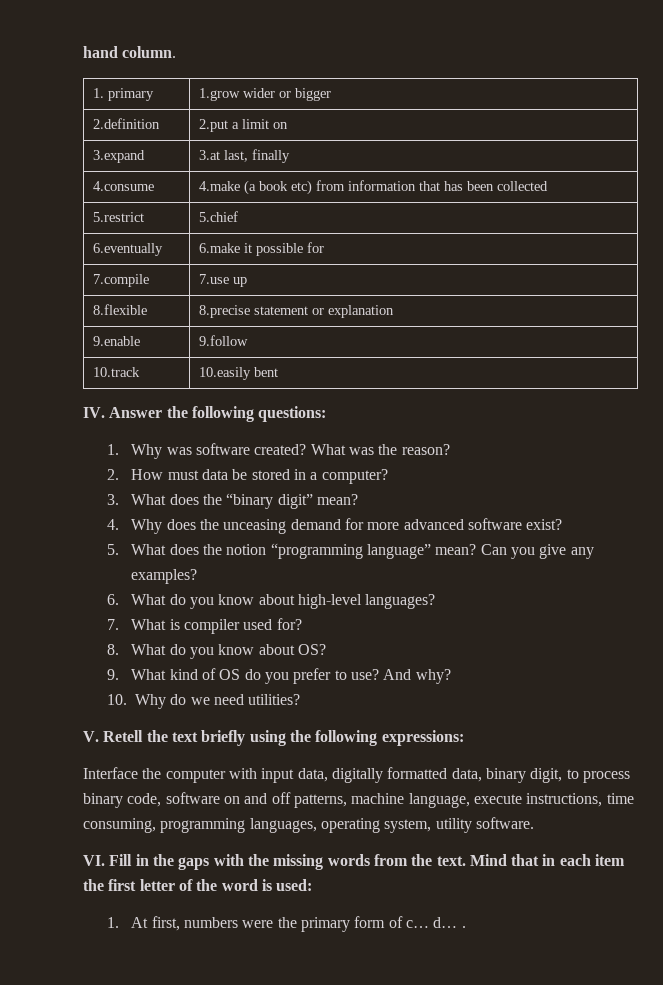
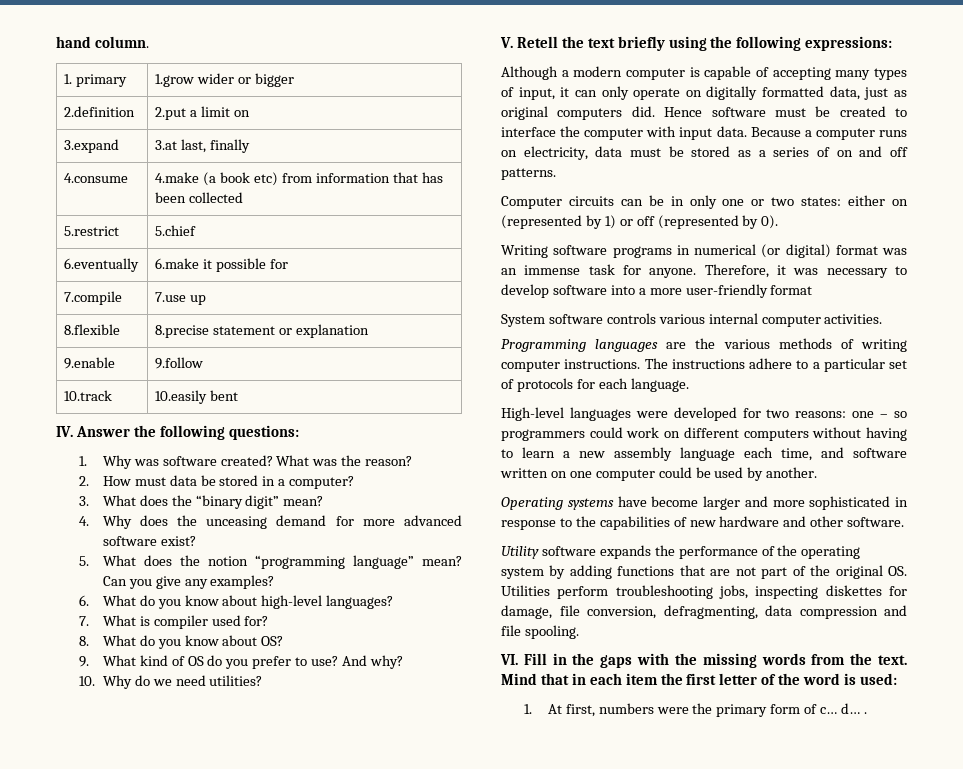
[83,767,630,783] [83,792,634,808] [83,817,534,833] Interface the computer with input data, digitally formatted data, binary digit, to process binary code, software on and off patterns, machine language, execute instructions, time consuming, programming languages, operating system, utility software. -> [501,66,907,80] [501,86,907,100] [501,106,907,120] [501,126,907,140] [501,146,908,160] [501,168,556,180] [501,195,909,209] [501,215,779,229] [501,244,907,258] [501,264,907,278] [501,284,813,298] [501,313,883,327] [501,338,907,352] [501,358,907,372] [501,378,689,392] [501,407,908,421] [501,427,907,441] [501,447,907,461] [500,467,818,481] [501,496,908,510] [501,516,905,530] [501,545,861,559] [501,565,907,579] [501,585,907,599] [501,605,907,619] [501,625,579,639] Although a modern computer is capable of accepting many types of input, it can only operate on digitally formatted data, just as original computers did. Hence software must be created to interface the computer with input data. Because a computer runs on electricity, data must be stored as a series of on and off patterns. // Computer circuits can be in only one or two states: either on (represented by 1) or off (represented by 0). // Writing software programs in numerical (or digital) format was an immense task for anyone. Therefore, it was necessary to develop software into a more user-friendly format // System software controls various internal computer activities. // Programming languages are the various methods of writing computer instructions. The instructions adhere to a particular set of protocols for each language. // High-level languages were developed for two reasons: one – so programmers could work on different computers without having to learn a new assembly language each time, and software written on one computer could be used by another. // Operating systems have become larger and more sophisticated in response to the capabilities of new hardware and other software. // Utility software expands the performance of the operating system by adding functions that are not part of the original OS. Utilities perform troubleshooting jobs, inspecting diskettes for damage, file conversion, defragmenting, data compression and file spooling.

